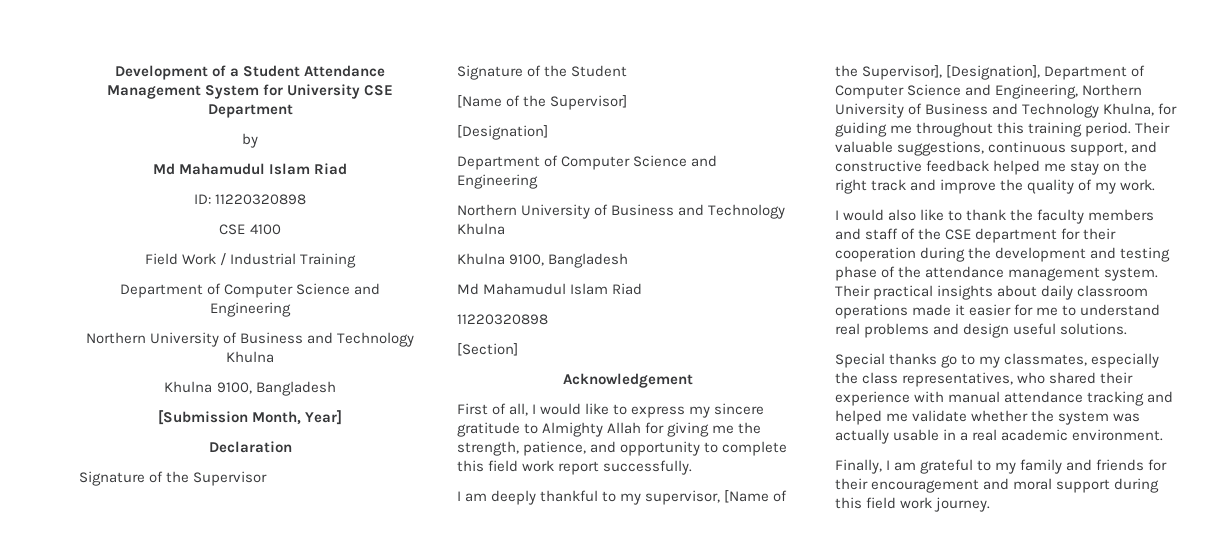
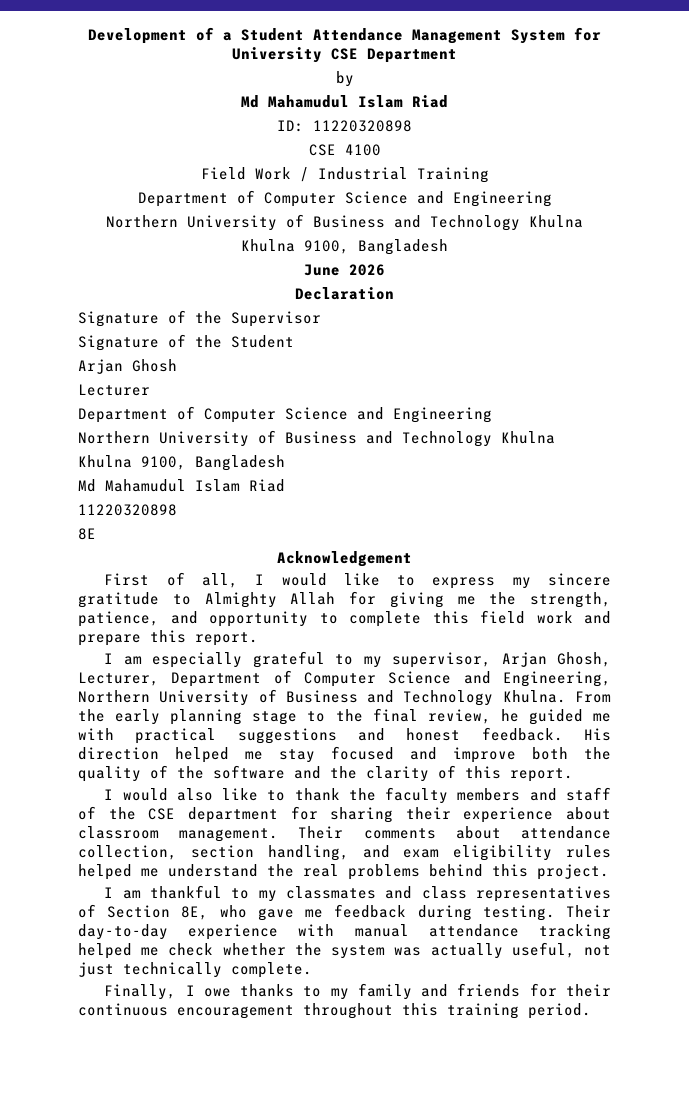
[157,410,343,425] [Submission Month, Year] -> [304,264,385,276] June 2026
[457,95,628,110] [457,125,548,140] [Name of the Supervisor] // [Designation] -> [78,359,177,374] [78,384,150,396] Arjan Ghosh // Lecturer
[457,343,518,356] [Section] -> [78,528,96,540] 8E
[558,460,693,475] [457,490,599,505] report successfully. // I am deeply thankful -> [584,611,611,624] [78,630,258,646] [104,651,325,668] and prepare this report. // I am especially grateful
[724,490,788,503] [835,65,1041,80] [Name of the Supervisor], [Designation], -> [501,652,611,667] [78,672,159,686] Arjan Ghosh, Lecturer,
[1103,103,1178,116] [835,122,1171,137] [835,141,1158,156] [835,160,1148,175] [835,179,907,194] Khulna, for guiding me throughout this training period. Their valuable suggestions, continuous support, and constructive feedback helped me stay on the right track -> [502,690,611,703] [78,708,612,725] [78,727,611,744] [78,746,394,763] Khulna. From the early planning stage to the final review, he guided me with practical suggestions and honest feedback. His direction helped me stay focused
(997, 186) none -> [532,747,568,760] both
[1095,179,1156,194] my work. -> [177,765,573,782] the software and the clarity of this report.
[1083,228,1117,240] [835,247,1171,262] [835,266,1159,281] [835,285,1149,300] [835,304,1161,319] [835,323,1128,338] [835,353,1160,368] [835,372,1134,387] their cooperation during the development and testing phase of the attendance management system. Their practical insights about daily classroom operations made it easier for me to understand real problems and design useful solutions. // Special thanks go to my classmates, especially the class representatives, who shared their -> [330,807,611,823] [78,826,611,842] [78,845,611,861] [78,864,609,880] [104,885,611,902] [78,904,611,921] [78,924,168,940] sharing their experience about classroom management. Their comments about attendance collection, section handling, and exam eligibility rules helped me understand the real problems behind this project. // I am thankful to my classmates and class representatives of Section 8E, who gave me feedback during testing. Their day-to-day
[1147,391,1174,403] [835,410,968,425] and helped me validate -> [78,943,214,959] helped me check
[893,429,1164,441] usable in a real academic environment. -> [511,942,611,958] [78,962,312,978] useful, not just technically complete.
[894,459,974,474] am grateful -> [203,984,295,997] owe thanks
[871,478,1160,493] [835,497,991,512] encouragement and moral support during this field work journey. -> [78,1003,591,1019] continuous encouragement throughout this training period.

